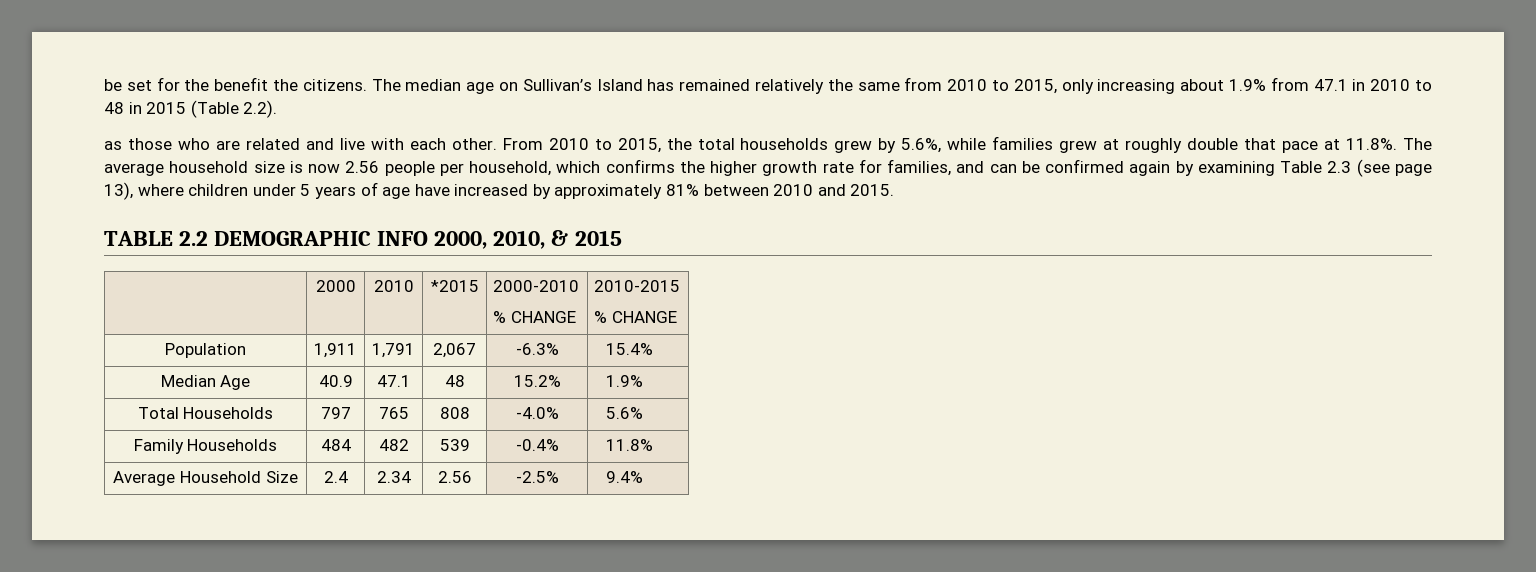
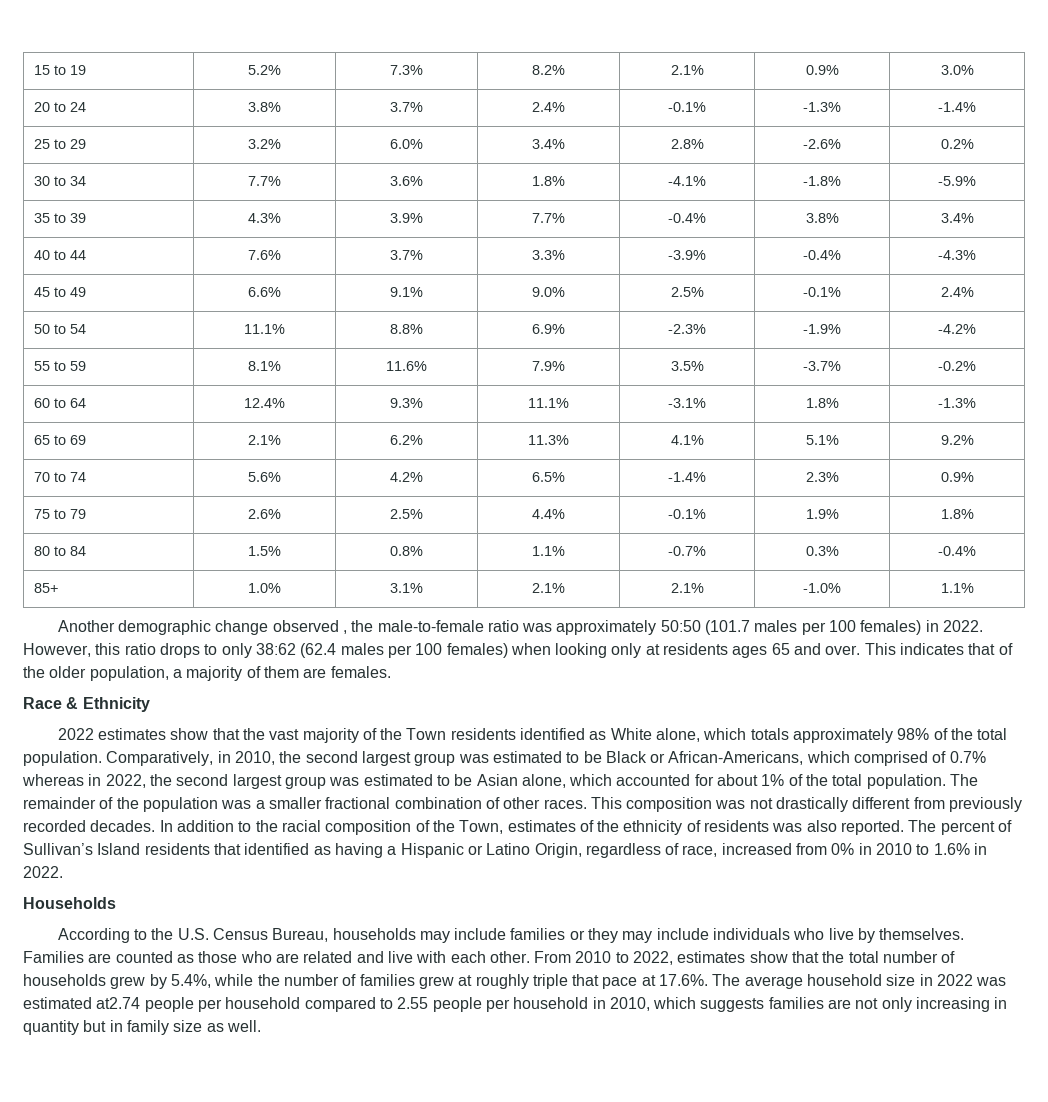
[104,77,1432,94] [104,100,278,118] be set for the benefit the citizens. The median age on Sullivan’s Island has remained relatively the same from 2010 to 2015, only increasing about 1.9% from 47.1 in 2010 to 48 in 2015 (Table 2.2). // -> [33,65,86,75] [248,65,281,75] [390,65,423,75] [532,65,565,75] [670,65,704,75] [805,65,839,75] [940,65,974,75] [33,102,86,112] [248,102,281,112] [390,102,423,112] [532,102,565,112] [668,102,706,112] [803,102,841,112] [938,102,976,112] [33,139,86,149] [248,139,281,149] [390,139,423,149] [532,139,565,149] [670,139,704,149] [803,139,841,149] [940,139,974,149] [33,176,86,186] [248,176,281,186] [390,176,423,186] [532,176,565,186] [668,176,706,186] [803,176,841,186] [938,176,976,186] [33,213,86,223] [248,213,281,223] [390,213,423,223] [532,213,565,223] [668,213,706,223] [805,213,839,223] [940,213,974,223] [33,250,86,260] [248,250,281,260] [390,250,423,260] [532,250,565,260] [668,250,706,260] [803,250,841,260] [938,250,976,260] [33,287,86,297] [248,287,281,297] [390,287,423,297] [532,287,565,297] [670,287,704,297] [803,287,841,297] [940,287,974,297] [33,324,86,334] [244,324,285,334] [390,324,423,334] [532,324,565,334] [668,324,706,334] [803,324,841,334] [938,324,976,334] [33,361,86,371] [248,361,281,371] [386,361,427,371] [532,361,565,371] [670,361,704,371] [803,361,841,371] [938,361,976,371] [33,398,86,408] [244,398,285,408] [390,398,423,408] [528,398,569,408] [668,398,706,408] [805,398,839,408] [938,398,976,408] [33,435,86,445] [248,435,281,445] [390,435,423,445] [528,435,569,445] [670,435,704,445] [805,435,839,445] [940,435,974,445] [33,472,86,482] [248,472,281,482] [390,472,423,482] [532,472,565,482] [668,472,706,482] [805,472,839,482] [940,472,974,482] [33,509,86,519] [248,509,281,519] [390,509,423,519] [532,509,565,519] [668,509,706,519] [805,509,839,519] [940,509,974,519] [33,546,86,556] [248,546,281,556] [390,546,423,556] [532,546,565,556] [668,546,706,556] [805,546,839,556] [938,546,976,556] [33,583,58,593] [248,583,281,593] [390,583,423,593] [532,583,565,593] [670,583,704,593] [803,583,841,593] [940,583,974,593] [57,620,984,635] [23,643,1013,658] [23,666,391,681] [23,697,150,712] [57,728,1008,743] [23,751,986,766] [22,774,979,789] [23,797,1023,812] [23,820,1013,835] [23,843,988,858] [23,866,63,878] [23,897,116,909] [57,928,965,943] [23,951,173,963] 15 to 19 | 5.2% | 7.3% | 8.2% | 2.1% | 0.9% | 3.0% // 20 to 24 | 3.8% | 3.7% | 2.4% | -0.1% | -1.3% | -1.4% // 25 to 29 | 3.2% | 6.0% | 3.4% | 2.8% | -2.6% | 0.2% // 30 to 34 | 7.7% | 3.6% | 1.8% | -4.1% | -1.8% | -5.9% // 35 to 39 | 4.3% | 3.9% | 7.7% | -0.4% | 3.8% | 3.4% // 40 to 44 | 7.6% | 3.7% | 3.3% | -3.9% | -0.4% | -4.3% // 45 to 49 | 6.6% | 9.1% | 9.0% | 2.5% | -0.1% | 2.4% // 50 to 54 | 11.1% | 8.8% | 6.9% | -2.3% | -1.9% | -4.2% // 55 to 59 | 8.1% | 11.6% | 7.9% | 3.5% | -3.7% | -0.2% // 60 to 64 | 12.4% | 9.3% | 11.1% | -3.1% | 1.8% | -1.3% // 65 to 69 | 2.1% | 6.2% | 11.3% | 4.1% | 5.1% | 9.2% // 70 to 74 | 5.6% | 4.2% | 6.5% | -1.4% | 2.3% | 0.9% // 75 to 79 | 2.6% | 2.5% | 4.4% | -0.1% | 1.9% | 1.8% // 80 to 84 | 1.5% | 0.8% | 1.1% | -0.7% | 0.3% | -0.4% // 85+ | 1.0% | 3.1% | 2.1% | 2.1% | -1.0% | 1.1% // Another demographic change observed , the male-to-female ratio was approximately 50:50 (101.7 males per 100 females) in 2022. However, this ratio drops to only 38:62 (62.4 males per 100 females) when looking only at residents ages 65 and over. This indicates that of the older population, a majority of them are females. // Race & Ethnicity // 2022 estimates show that the vast majority of the Town residents identified as White alone, which totals approximately 98% of the total population. Comparatively, in 2010, the second largest group was estimated to be Black or African-Americans, which comprised of 0.7% whereas in 2022, the second largest group was estimated to be Asian alone, which accounted for about 1% of the total population. The remainder of the population was a smaller fractional combination of other races. This composition was not drastically different from previously recorded decades. In addition to the racial composition of the Town, estimates of the ethnicity of residents was also reported. The percent of Sullivan’s Island residents that identified as having a Hispanic or Latino Origin, regardless of race, increased from 0% in 2010 to 1.6% in 2022. // Households // According to the U.S. Census Bureau, households may include families or they may include individuals who live by themselves. Families are counted
[617,138,987,153] 2015, the total households grew by 5.6%, while -> [633,951,956,965] [23,974,357,989] 2022, estimates show that the total number of households grew by 5.4%, while the number of
[1187,138,1239,150] double -> [532,974,568,989] triple
[1346,138,1398,150] 11.8%. -> [659,974,709,986] 17.6%.
[289,159,1433,177] [104,182,895,200] [104,230,622,249] [315,280,356,292] [373,280,414,292] [430,280,479,292] [493,280,580,292] [493,311,576,323] [594,280,681,292] [594,311,677,323] [165,343,246,358] [314,343,357,358] [372,343,415,358] [433,343,476,358] [515,343,559,355] [606,343,654,355] [160,375,251,390] [318,375,353,387] [376,375,411,387] [444,375,465,387] [513,375,561,387] [606,375,644,387] [137,407,274,419] [320,407,351,419] [378,407,409,419] [439,407,470,419] [515,407,559,419] [606,407,644,419] [133,439,278,454] [320,439,351,451] [378,439,409,451] [439,439,470,451] [515,439,559,451] [606,439,654,451] [113,471,298,486] [323,471,348,483] [376,471,411,483] [437,471,472,483] [515,471,559,483] [606,471,644,483] is now 2.56 people per household, which confirms the higher growth rate for families, and can be confirmed again by examining Table 2.3 (see page 13), where children under 5 years of age have increased by approximately 81% between 2010 and 2015. // TABLE 2.2 DEMOGRAPHIC INFO 2000, 2010, & 2015 // | 2000 | 2010 | *2015 | 2000-2010 // % CHANGE | 2010-2015 // % CHANGE // Population | 1,911 | 1,791 | 2,067 | -6.3% | 15.4% // Median Age | 40.9 | 47.1 | 48 | 15.2% | 1.9% // Total Households | 797 | 765 | 808 | -4.0% | 5.6% // Family Households | 484 | 482 | 539 | -0.4% | 11.8% // Average Household Size | 2.4 | 2.34 | 2.56 | -2.5% | 9.4% -> [919,974,1007,986] [23,997,1008,1012] [23,1020,261,1035] in 2022 was estimated at2.74 people per household compared to 2.55 people per household in 2010, which suggests families are not only increasing in quantity but in family size as well.

